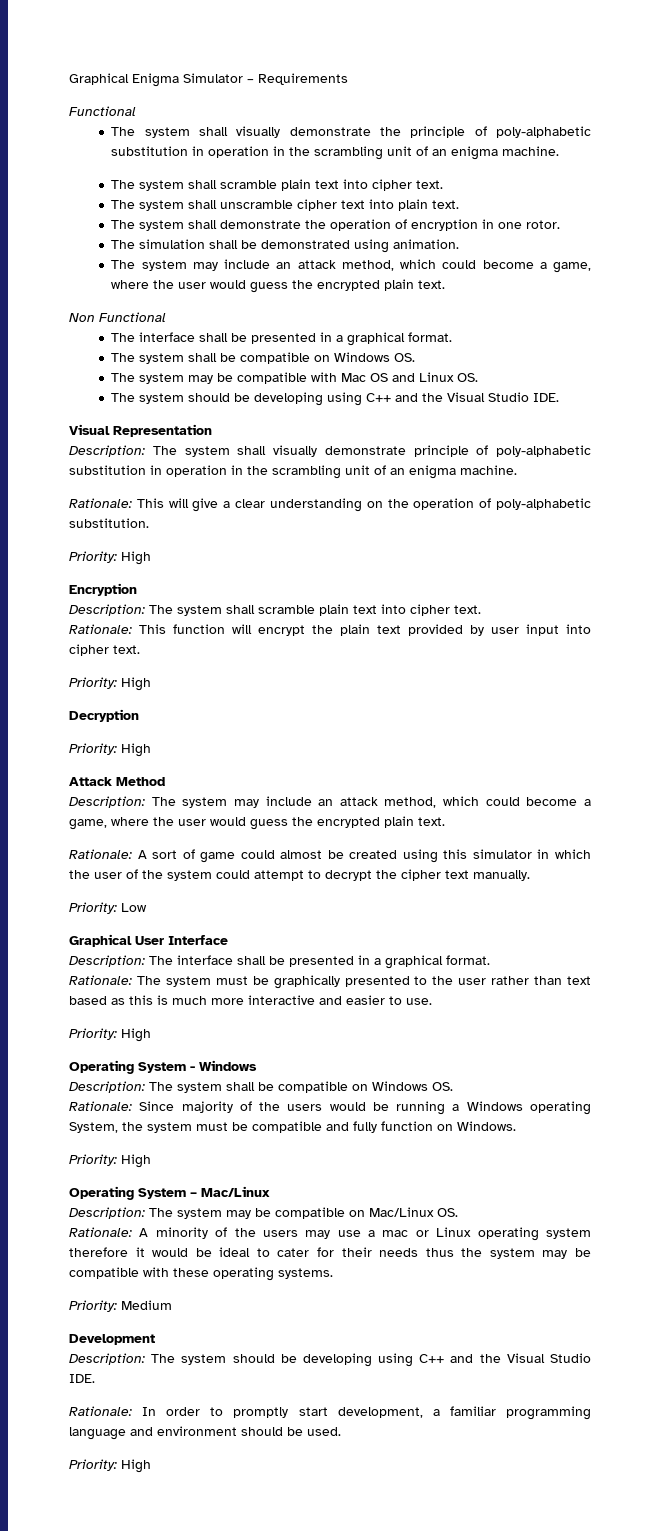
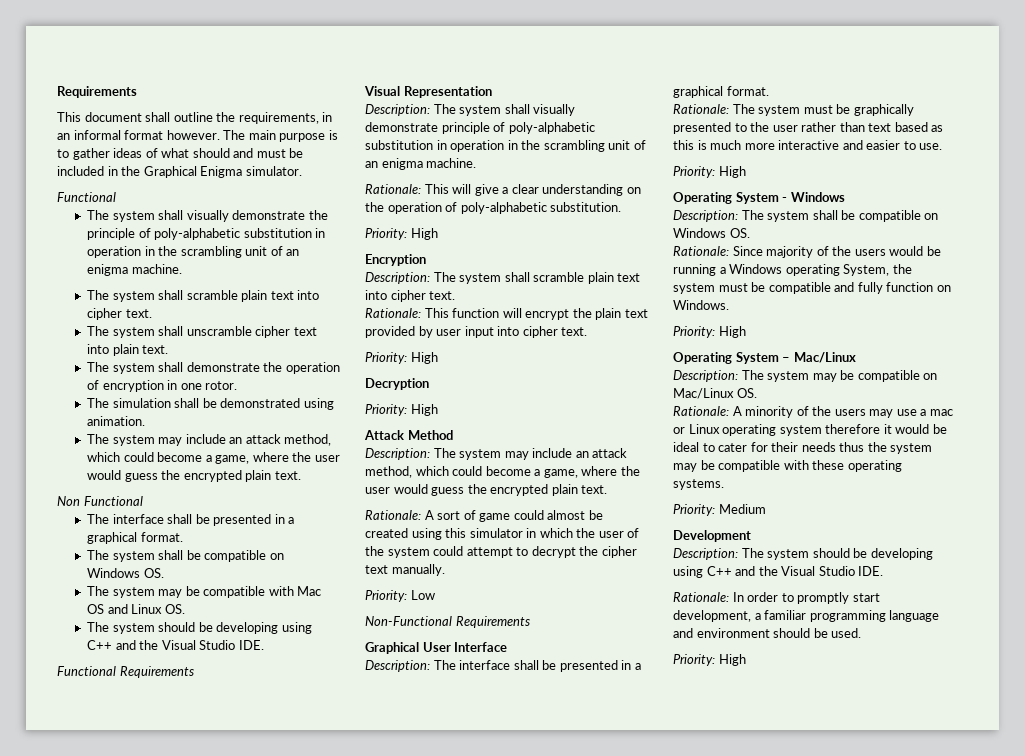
[69,73,348,87] Graphical Enigma Simulator – Requirements -> [57,86,137,98] [57,112,333,124] [57,130,338,142] [57,148,304,160] [57,166,302,178] Requirements // This document shall outline the requirements, in an informal format however. The main purpose is to gather ideas of what should and must be included in the Graphical Enigma simulator.
(560, 397) none -> [57,666,194,678] // Functional Requirements
(147, 907) none -> [365,616,530,628] // Non-Functional Requirements

